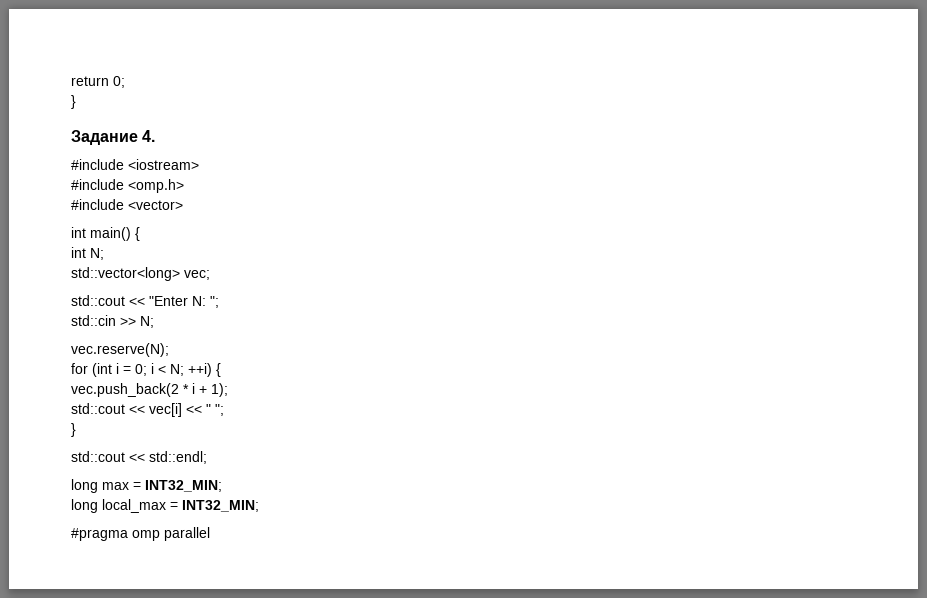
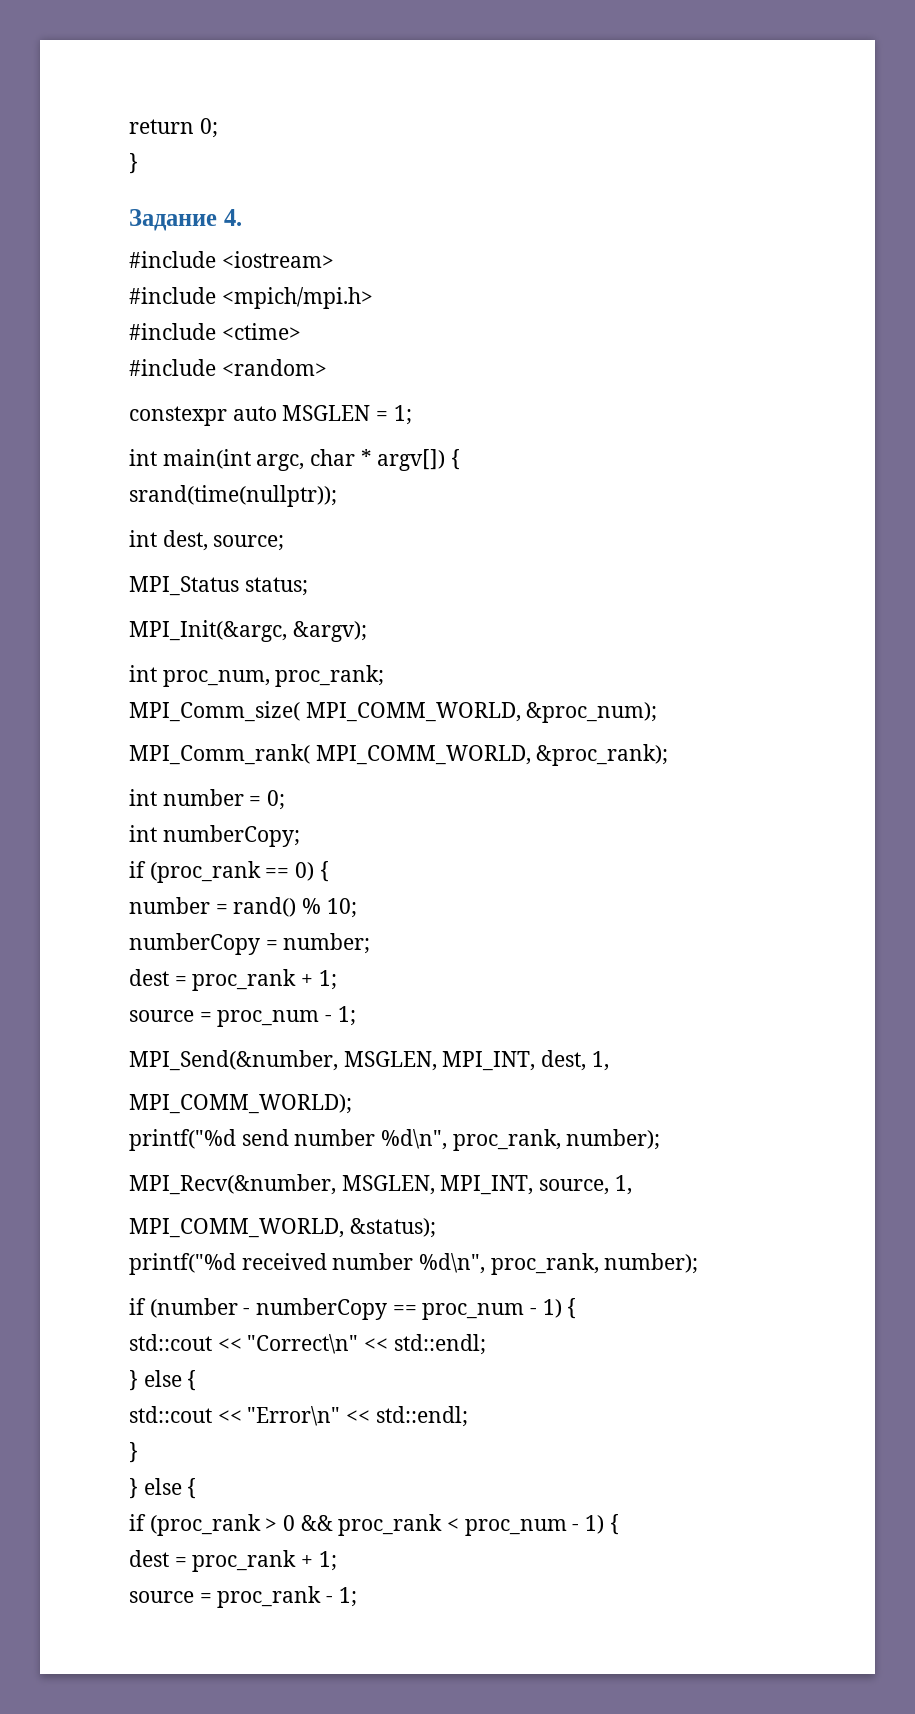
[128,179,184,193] [71,199,183,210] [71,227,140,241] [71,247,104,260] [71,267,210,281] [71,295,219,308] [71,315,154,328] [71,343,169,357] [71,363,221,377] [71,383,228,397] [71,403,224,417] [71,423,76,437] [71,451,207,464] [71,479,222,493] [71,499,259,513] [71,527,210,541] <omp.h> // #include <vector> // int main() { // int N; // std::vector<long> vec; // std::cout << "Enter N: "; // std::cin >> N; // vec.reserve(N); // for (int i = 0; i < N; ++i) { // vec.push_back(2 * i + 1); // std::cout << vec[i] << " "; // } // std::cout << std::endl; // long max = INT32_MIN; // long local_max = INT32_MIN; // #pragma omp parallel -> [221,287,373,309] [129,323,301,340] [129,359,327,376] [129,405,412,426] [129,449,461,471] [129,485,337,507] [129,530,285,551] [129,576,308,596] [129,620,367,642] [129,665,385,687] [129,701,658,723] [129,744,669,766] [129,789,286,810] [129,825,300,847] [129,861,329,883] [129,897,357,918] [129,933,371,955] [129,969,337,991] [129,1006,356,1027] [129,1050,609,1071] [129,1094,352,1114] [129,1129,661,1151] [129,1174,632,1195] [129,1218,436,1238] [129,1253,699,1275] [129,1298,577,1320] [129,1334,486,1355] [129,1370,197,1391] [129,1406,468,1427] [129,1442,138,1463] [129,1478,197,1499] [129,1514,619,1536] [129,1550,337,1572] [129,1586,357,1608] <mpich/mpi.h> // #include <ctime> // #include <random> // constexpr auto MSGLEN = 1; // int main(int argc, char * argv[]) { // srand(time(nullptr)); // int dest, source; // MPI_Status status; // MPI_Init(&argc, &argv); // int proc_num, proc_rank; // MPI_Comm_size( MPI_COMM_WORLD, &proc_num); // MPI_Comm_rank( MPI_COMM_WORLD, &proc_rank); // int number = 0; // int numberCopy; // if (proc_rank == 0) { // number = rand() % 10; // numberCopy = number; // dest = proc_rank + 1; // source = proc_num - 1; // MPI_Send(&number, MSGLEN, MPI_INT, dest, 1, // MPI_COMM_WORLD); // printf("%d send number %d\n", proc_rank, number); // MPI_Recv(&number, MSGLEN, MPI_INT, source, 1, // MPI_COMM_WORLD, &status); // printf("%d received number %d\n", proc_rank, number); // if (number - numberCopy == proc_num - 1) { // std::cout << "Correct\n" << std::endl; // } else { // std::cout << "Error\n" << std::endl; // } // } else { // if (proc_rank > 0 && proc_rank < proc_num - 1) { // dest = proc_rank + 1; // source = proc_rank - 1;

